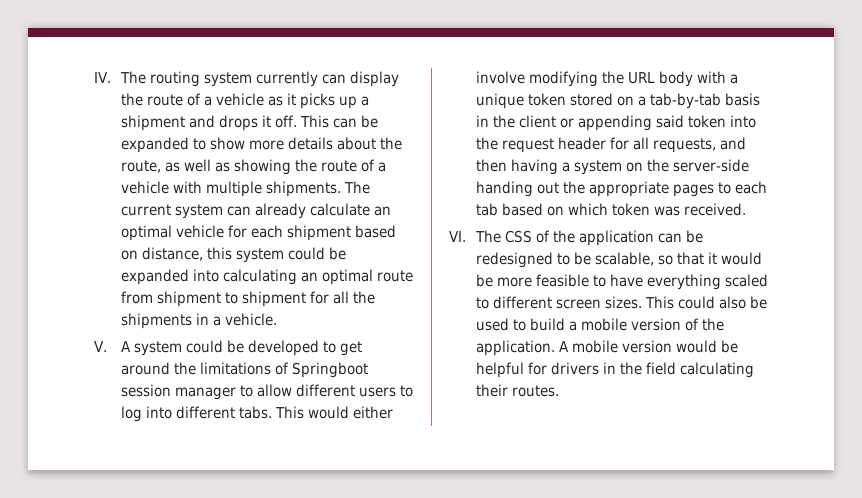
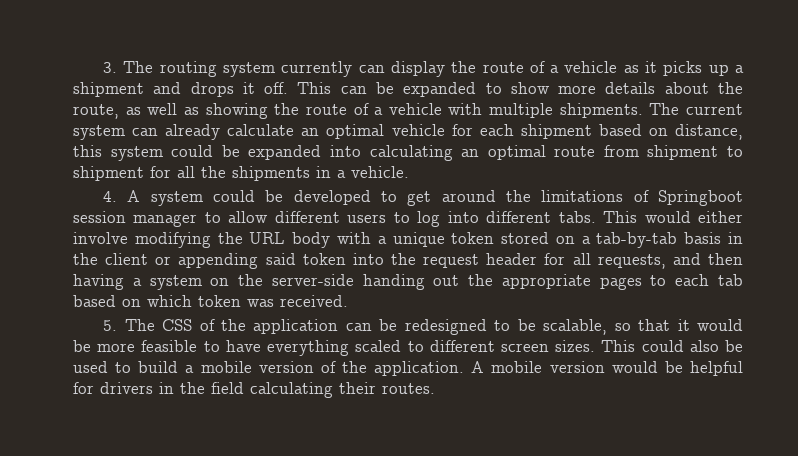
[94,72,111,83] IV. -> [103,62,118,73] 3.
[94,341,107,352] V. -> [103,191,118,202] 4.
[449,231,466,242] VI. -> [103,320,118,331] 5.

